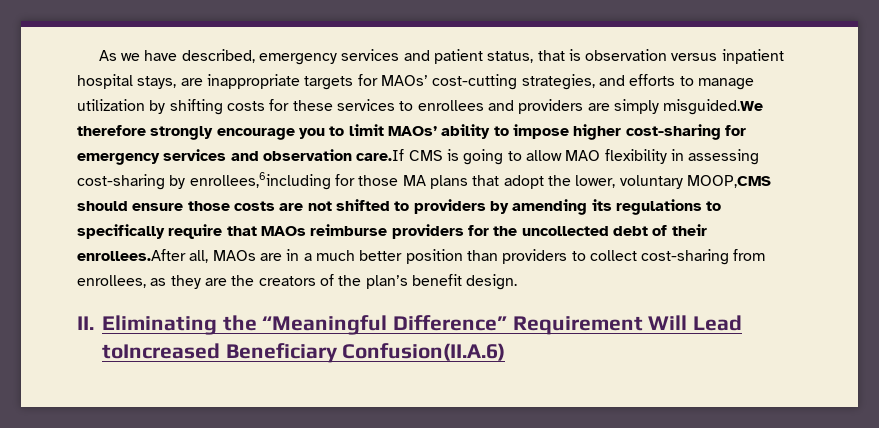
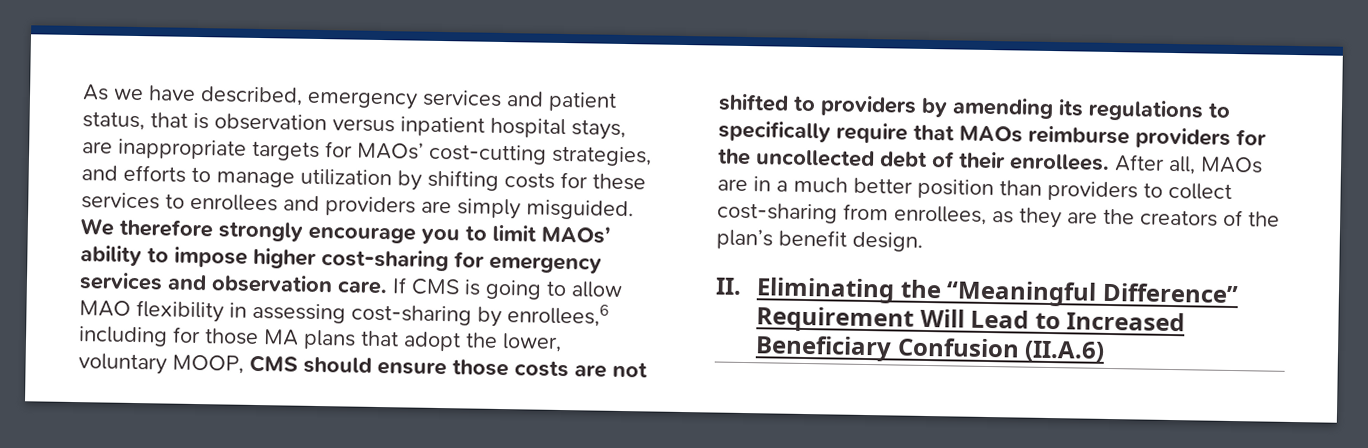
[663,99,764,115] misguided.We -> [526,199,634,221] [80,218,115,236] misguided. We
[356,149,405,161] care.If -> [337,277,407,295] care. If
[189,172,331,190] enrollees,6including -> [507,303,609,327] [78,326,168,347] enrollees,6 including
[686,175,771,188] MOOP,CMS -> [172,354,298,374] MOOP, CMS
[77,249,186,261] enrollees.After -> [1009,153,1165,172] enrollees. After
[102,343,506,363] toIncreased Beneficiary Confusion(II.A.6) -> [1034,311,1185,332] [755,335,1106,362] to Increased Beneficiary Confusion (II.A.6)

